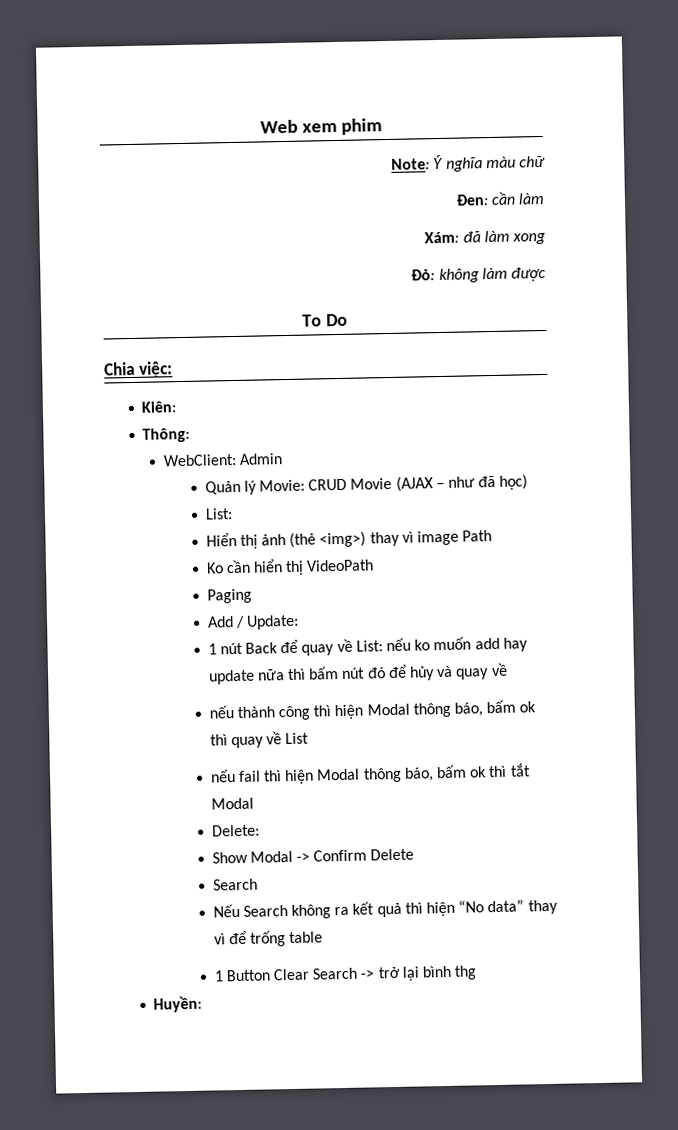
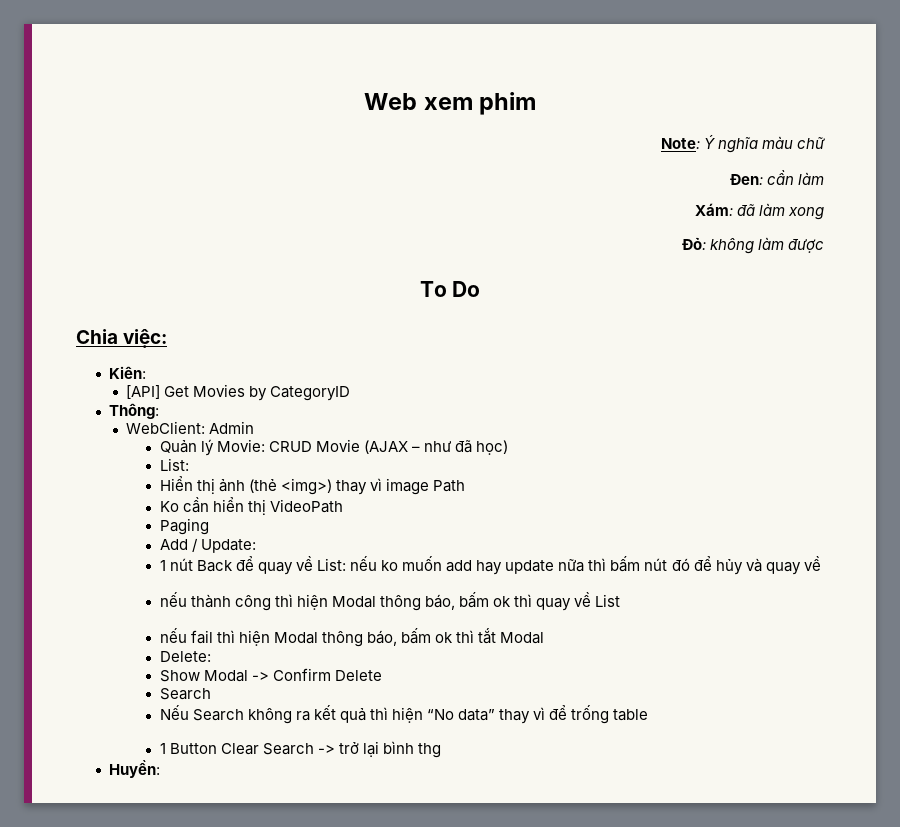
(178, 407) none -> [126,384,351,401] // [API] Get Movies by CategoryID

